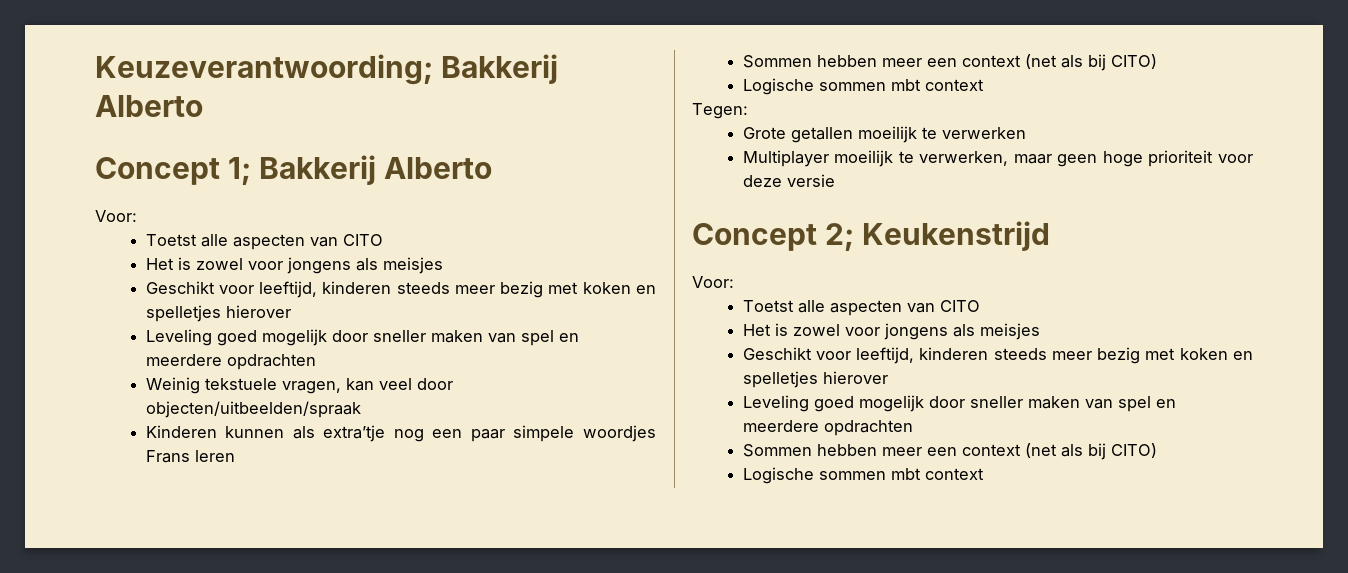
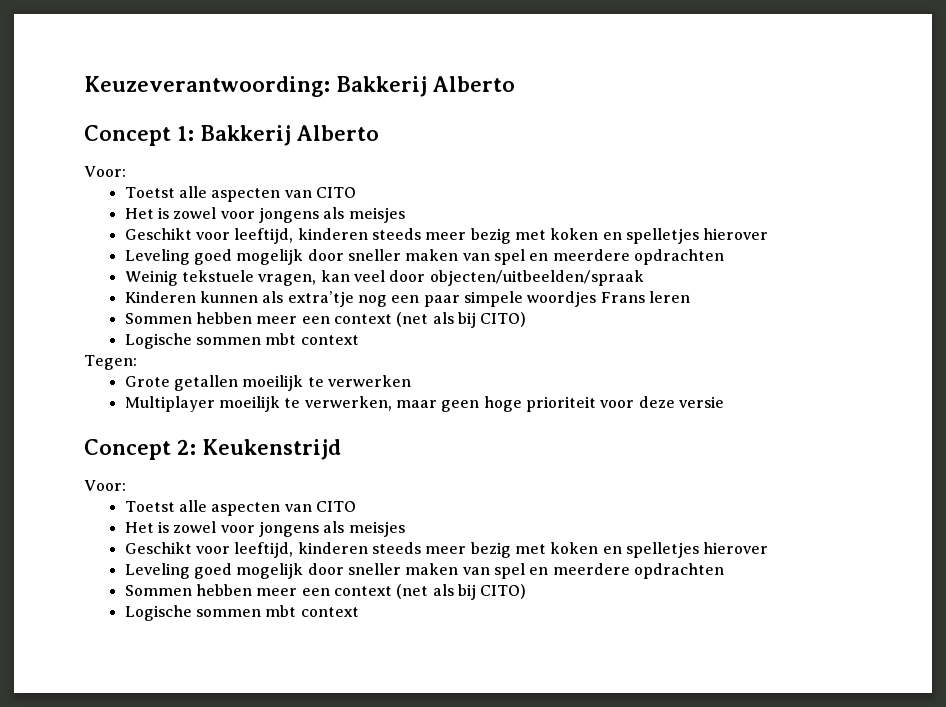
[95,54,433,85] Keuzeverantwoording; -> [84,76,330,97] Keuzeverantwoording:
[228,157,252,185] 1; -> [177,126,194,141] 1:
[825,223,855,251] 2; -> [177,439,196,455] 2:

